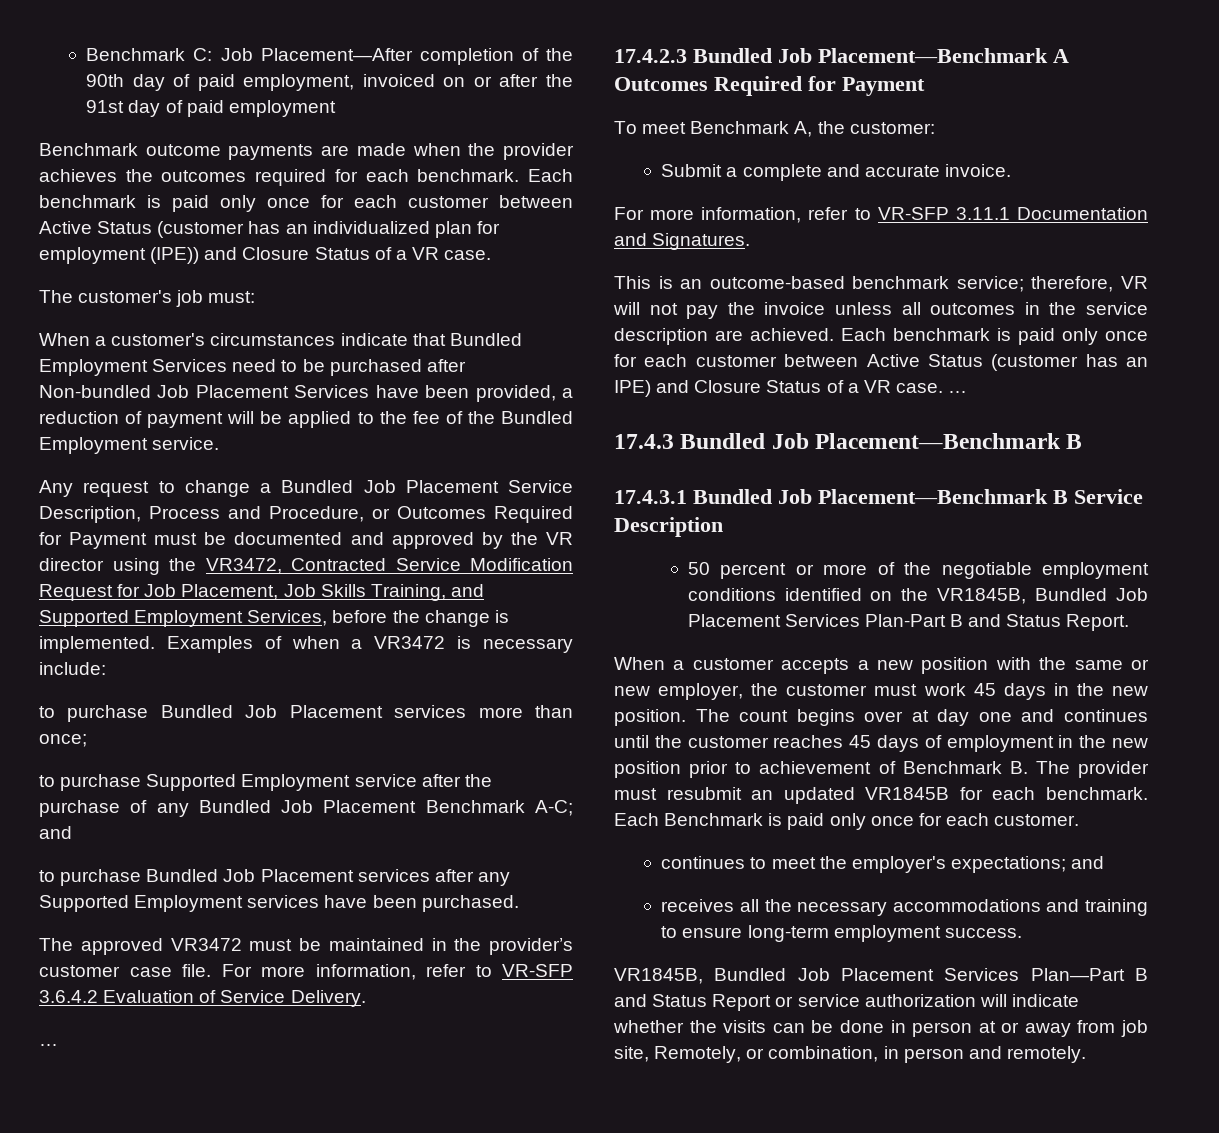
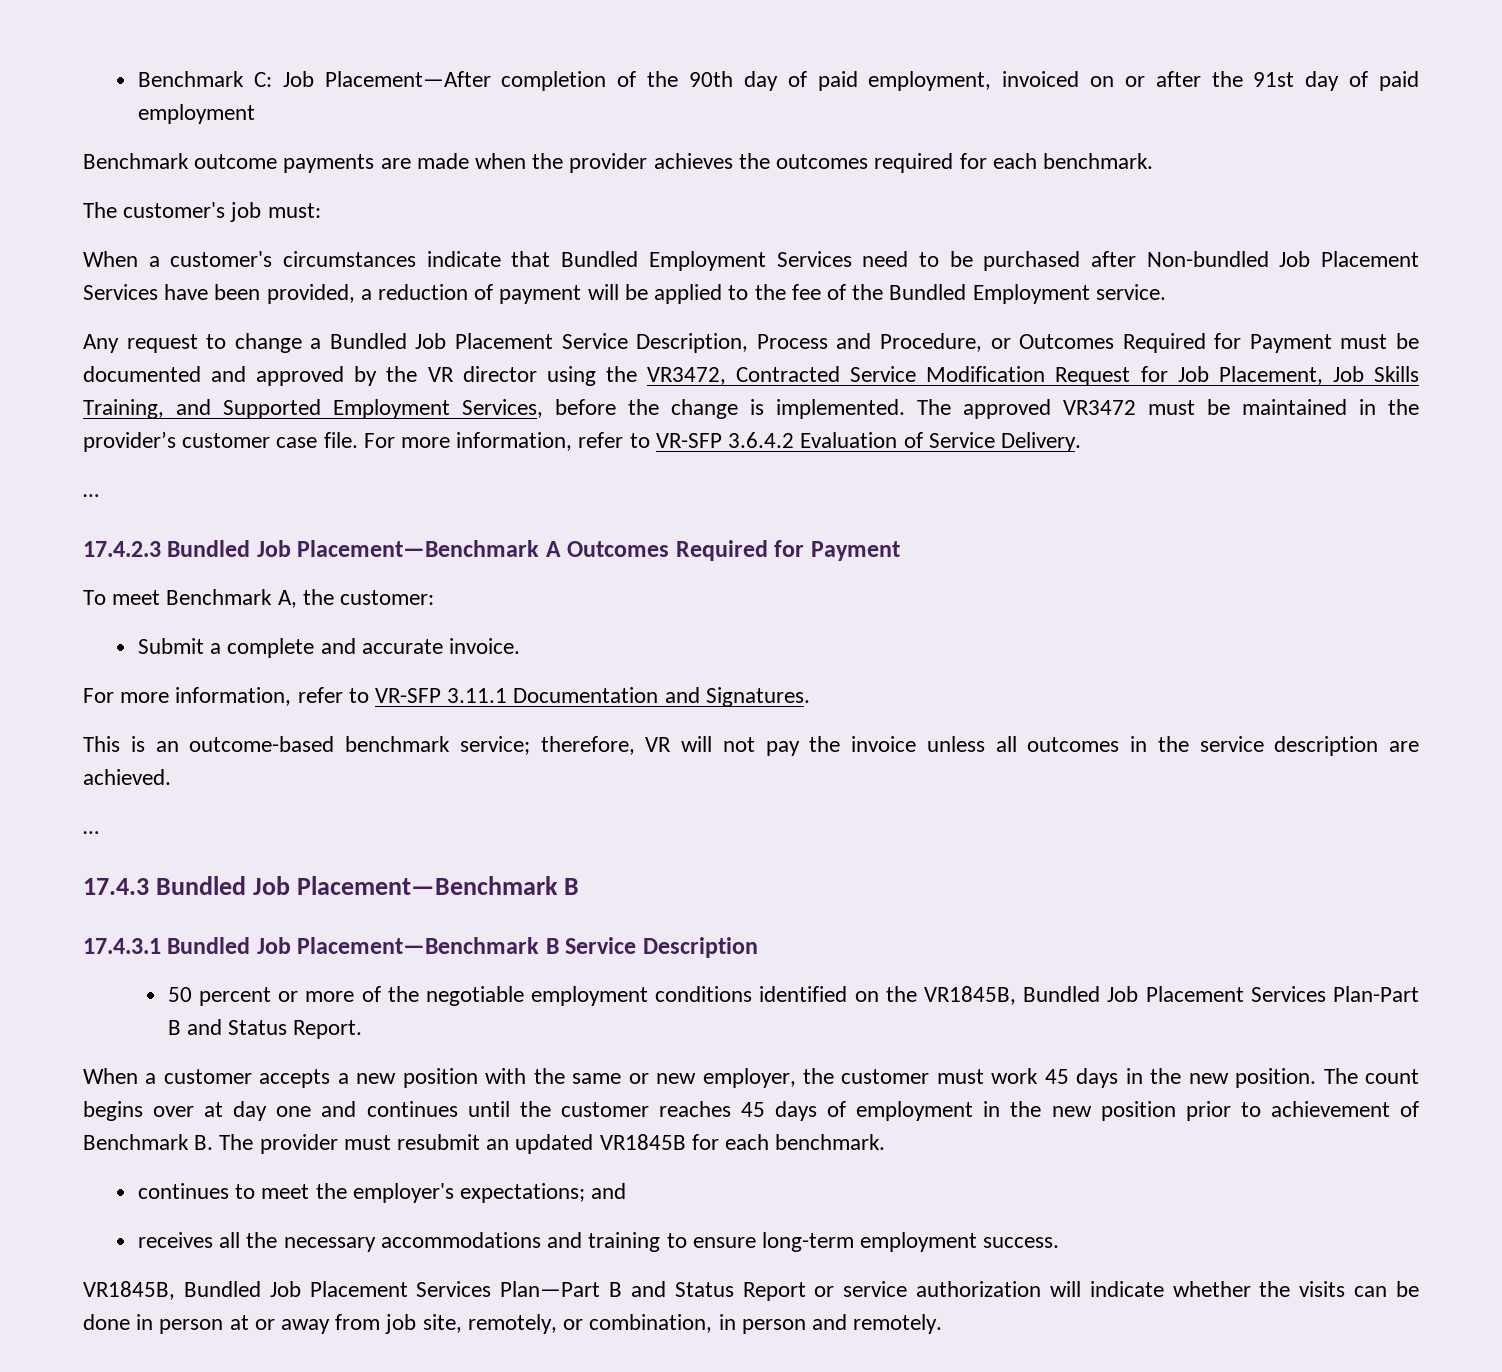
[528,169,573,182] [39,195,573,212] [39,221,500,238] [39,247,492,264] Each benchmark is paid only once for each customer between Active Status (customer has an individualized plan for employment (IPE)) and Closure Status of a VR case. -> (1153, 161) none
[166,636,574,653] [39,662,106,675] [39,705,574,722] [39,734,87,747] [39,774,492,791] [39,800,573,817] [39,826,72,839] [39,869,510,886] [39,895,519,912] Examples of when a VR3472 is necessary include: // to purchase Bundled Job Placement services more than once; // to purchase Supported Employment service after the purchase of any Bundled Job Placement Benchmark A-C; and // to purchase Bundled Job Placement services after any Supported Employment services have been purchased. // -> (905, 409) none
[841,328,1148,345] [614,354,1148,371] [614,380,943,397] Each benchmark is paid only once for each customer between Active Status (customer has an IPE) and Closure Status of a VR case. -> (171, 777) //
[614,813,1080,830] Each Benchmark is paid only once for each customer. -> (886, 1142) none
[654,1046,742,1063] Remotely, -> [467,1314,557,1334] remotely,

